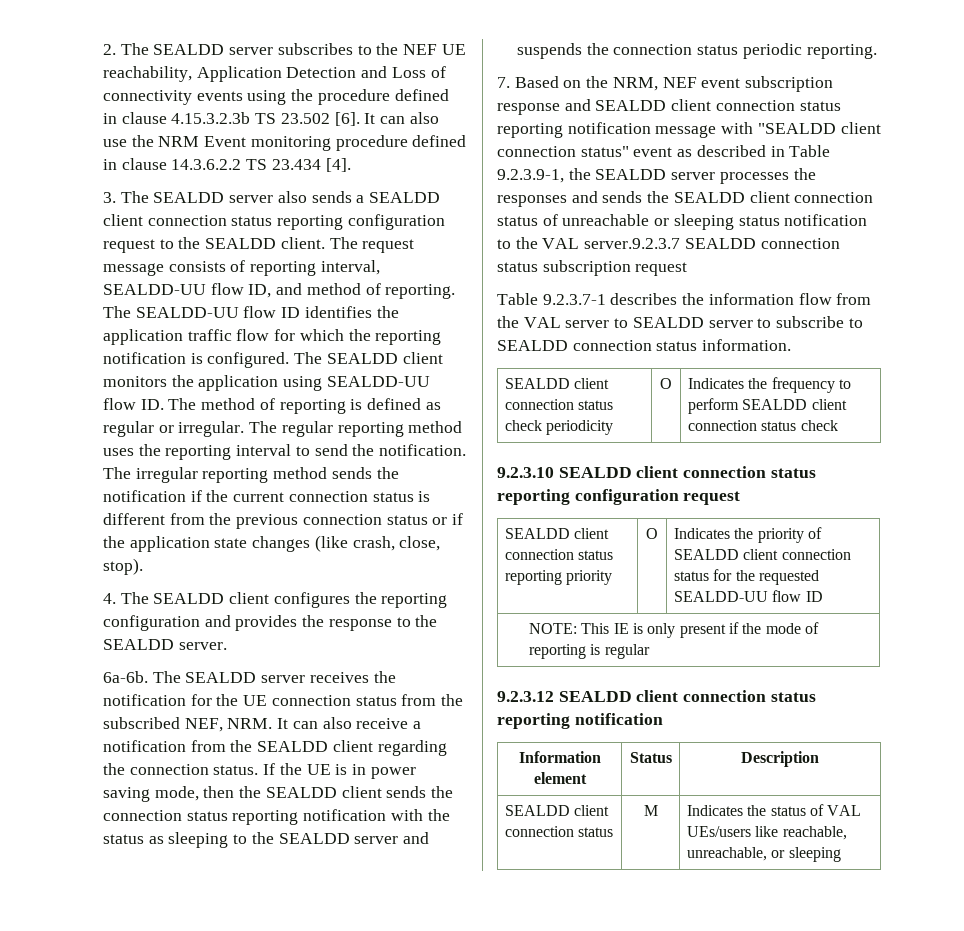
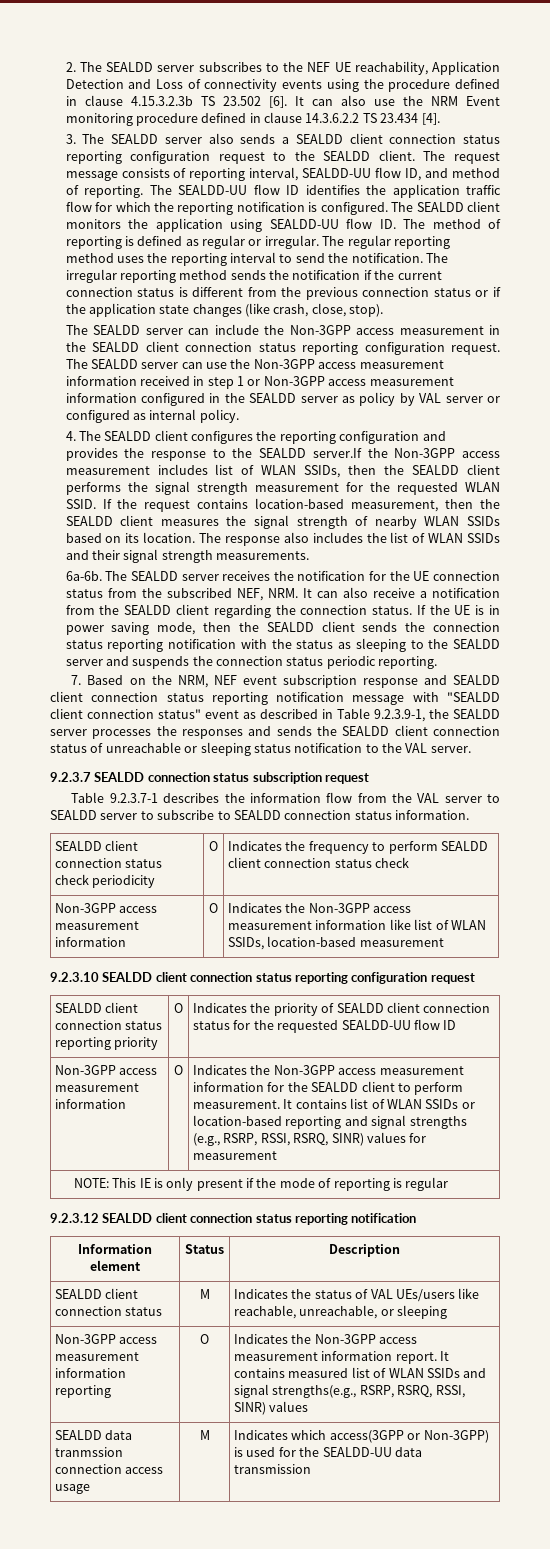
(143, 566) none -> [65,324,501,335] [65,341,500,355] [65,359,444,369] [65,376,454,389] [65,392,500,406] [65,409,239,423] // The SEALDD server can include the Non-3GPP access measurement in the SEALDD client connection status reporting configuration request. The SEALDD server can use the Non-3GPP access measurement information received in step 1 or Non-3GPP access measurement information configured in the SEALDD server as policy by VAL server or configured as internal policy.
[178,642,227,650] server. -> [312,448,500,458] [65,464,500,478] [65,481,500,495] [65,498,500,512] [65,515,500,529] [65,532,501,546] [65,549,310,563] server.If the Non-3GPP access measurement includes list of WLAN SSIDs, then the SEALDD client performs the signal strength measurement for the requested WLAN SSID. If the request contains location-based measurement, then the SEALDD client measures the signal strength of nearby WLAN SSIDs based on its location. The response also includes the list of WLAN SSIDs and their signal strength measurements.
[584,238,681,249] server.9.2.3.7 -> [430,746,471,753] [50,772,91,782] server. // 9.2.3.7
(838, 425) none -> [55,903,158,913] [55,921,140,930] [55,937,127,947] [209,903,218,913] [228,903,412,913] [228,919,486,930] [228,936,444,950] // Non-3GPP access measurement information | O | Indicates the Non-3GPP access measurement information like list of WLAN SSIDs, location-based measurement
(823, 596) none -> [55,1065,158,1075] [55,1083,140,1092] [55,1099,127,1109] [174,1065,183,1075] [193,1065,464,1075] [193,1081,464,1095] [193,1098,475,1109] [193,1115,467,1129] [193,1132,427,1146] [193,1151,278,1160] // Non-3GPP access measurement information | O | Indicates the Non-3GPP access measurement information for the SEALDD client to perform measurement. It contains list of WLAN SSIDs or location-based reporting and signal strengths (e.g., RSRP, RSSI, RSRQ, SINR) values for measurement
(841, 854) none -> [55,1334,158,1344] [55,1352,140,1361] [55,1368,127,1378] [55,1385,112,1398] [200,1334,209,1344] [234,1334,418,1344] [234,1351,450,1364] [234,1367,487,1378] [234,1384,465,1398] [234,1401,309,1415] [55,1430,133,1440] [55,1447,124,1457] [55,1464,164,1474] [55,1484,91,1494] [199,1430,210,1440] [234,1430,489,1443] [234,1447,422,1457] [234,1464,312,1474] // Non-3GPP access measurement information reporting | O | Indicates the Non-3GPP access measurement information report. It contains measured list of WLAN SSIDs and signal strengths(e.g., RSRP, RSRQ, RSSI, SINR) values // SEALDD data tranmssion connection access usage | M | Indicates which access(3GPP or Non-3GPP) is used for the SEALDD-UU data transmission

